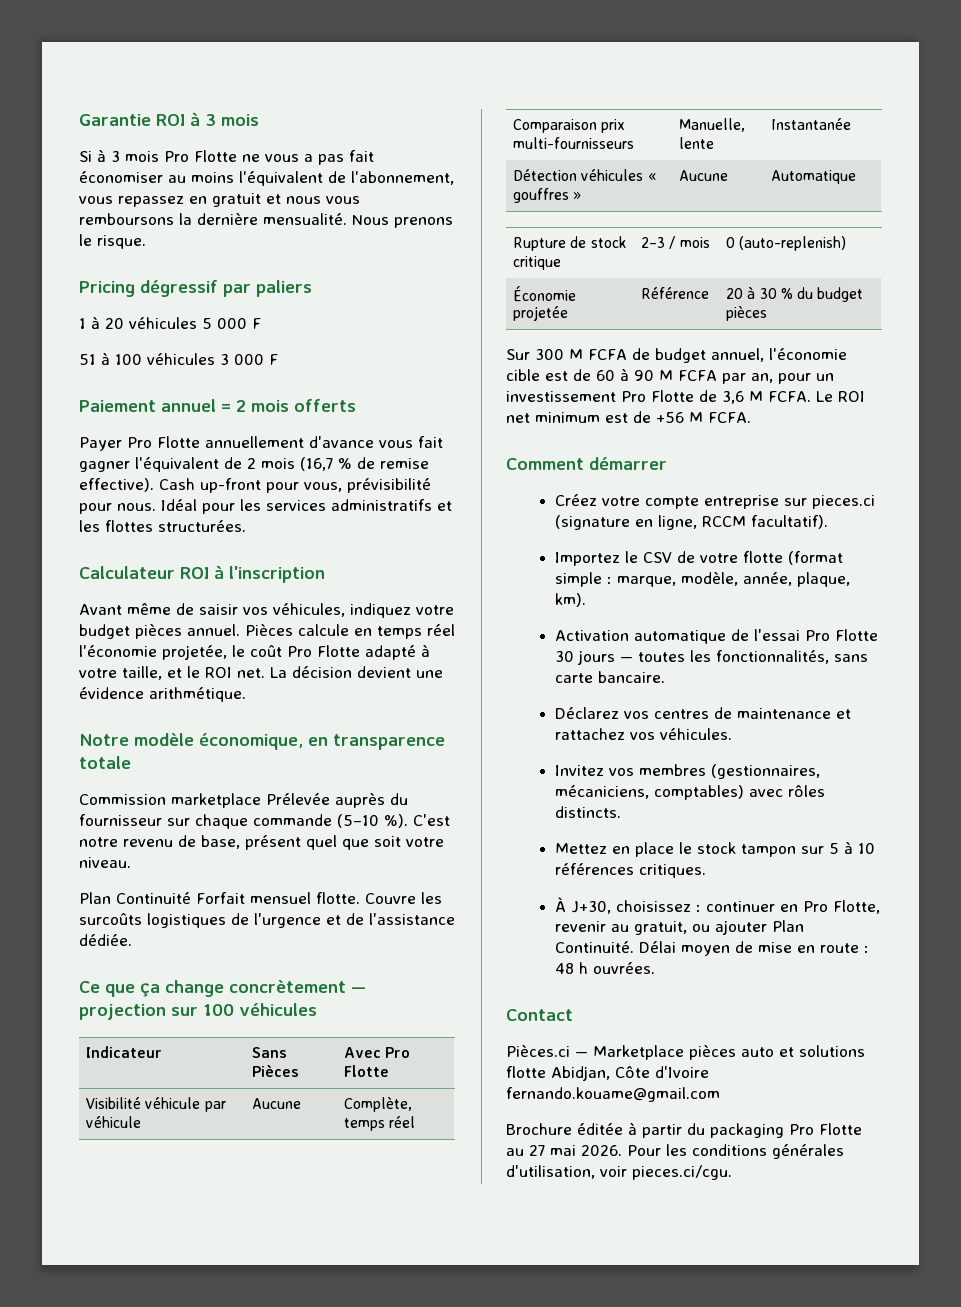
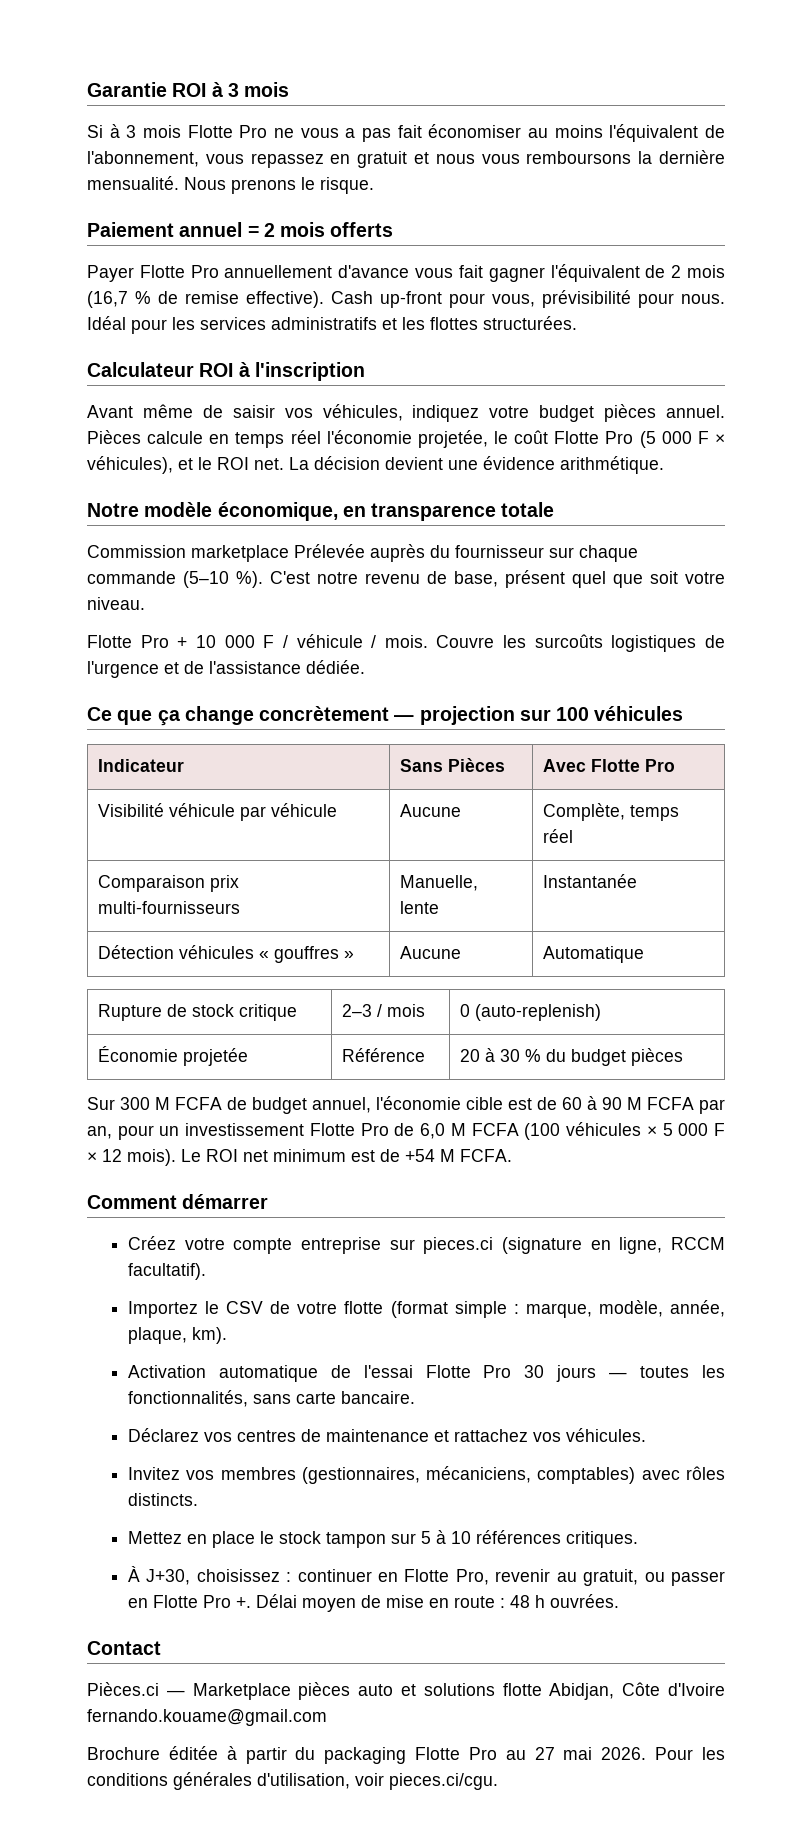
[164,150,237,162] Pro Flotte -> [187,125,268,138] Flotte Pro
[79,280,312,297] [79,316,261,329] [79,352,278,365] // Pricing dégressif par paliers // 1 à 20 véhicules 5 000 F // 51 à 100 véhicules 3 000 F -> (374, 185) none
[127,436,200,448] Pro Flotte -> [139,265,219,278] Flotte Pro
[287,644,430,660] [79,666,162,680] Pro Flotte adapté à votre taille, -> [554,431,725,448] [87,456,173,474] Flotte Pro (5 000 F × véhicules),
[79,892,360,904] Plan Continuité Forfait mensuel flotte. -> [87,634,428,648] Flotte Pro + 10 000 F / véhicule / mois.
[385,1047,411,1058] [344,1065,390,1077] Pro Flotte -> [591,759,676,772] Flotte Pro
[621,390,811,404] Pro Flotte de 3,6 M FCFA. -> [309,1122,726,1140] [87,1149,176,1166] Flotte Pro de 6,0 M FCFA (100 véhicules × 5 000 F × 12 mois).
[656,412,684,423] +56 -> [405,1149,435,1162] +54
[805,629,879,641] Pro Flotte -> [425,1365,512,1378] Flotte Pro
[803,900,881,914] Pro Flotte, -> [404,1569,489,1585] Flotte Pro,
[715,920,805,935] [555,941,635,953] ajouter Plan Continuité. -> [671,1571,725,1586] [127,1595,251,1608] passer en Flotte Pro +.
[789,1123,862,1135] Pro Flotte -> [415,1747,497,1760] Flotte Pro

